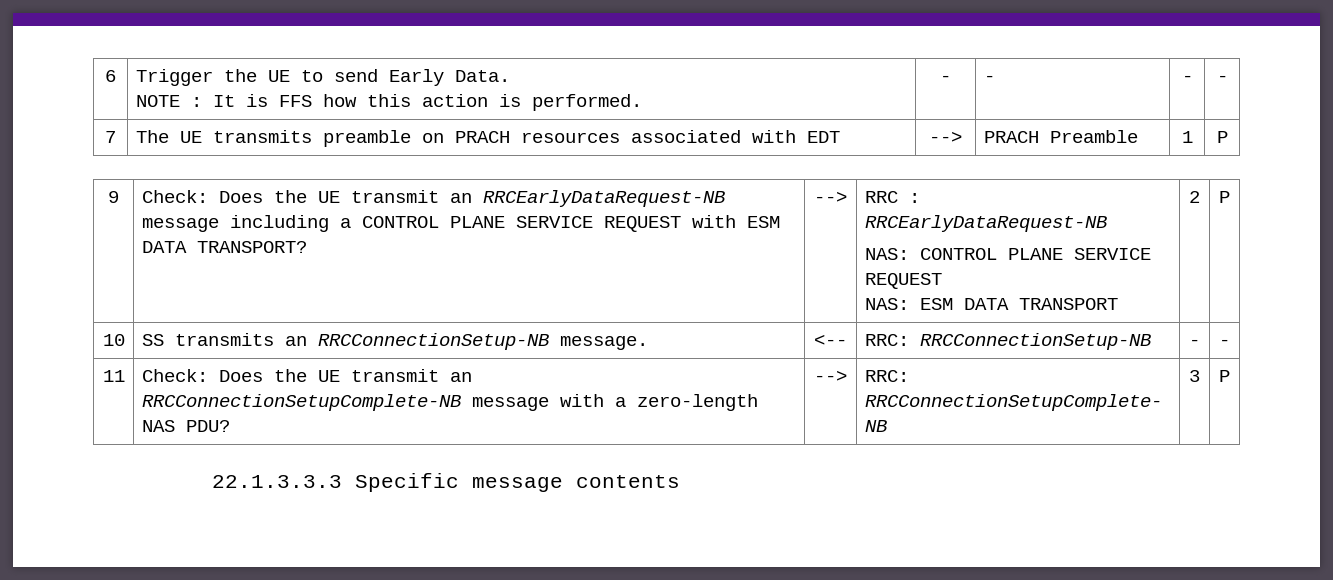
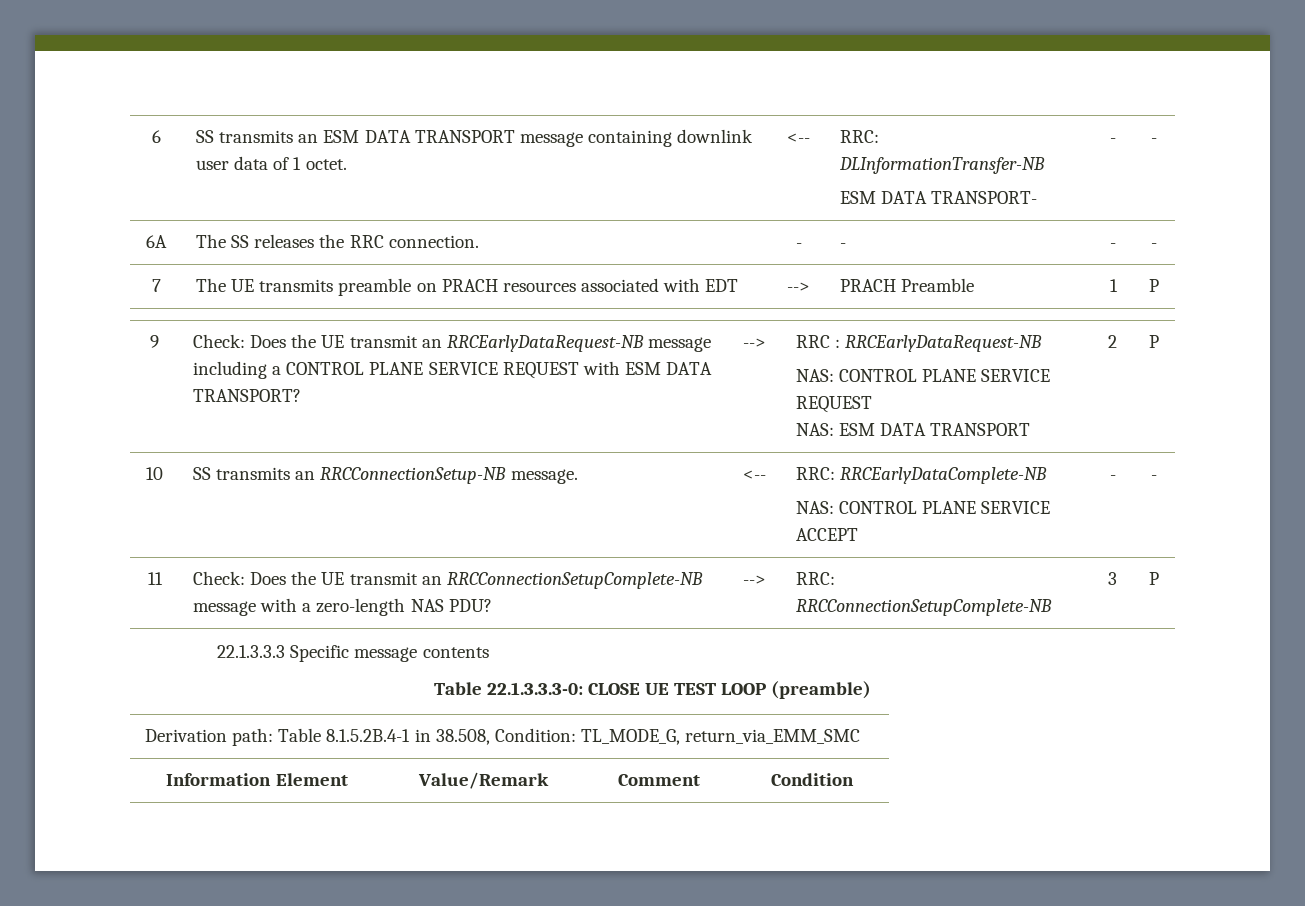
[135,69,510,86] [135,94,642,111] Trigger the UE to send Early Data. // NOTE : It is FFS how this action is performed. -> [196,129,754,147] [196,156,347,170] [787,133,810,143] [840,130,880,143] [839,157,1046,174] [840,191,1038,204] [1110,138,1116,143] [1150,138,1157,143] [146,235,167,248] [196,234,479,248] SS transmits an ESM DATA TRANSPORT message containing downlink user data of 1 octet. | <-- | RRC: DLInformationTransfer-NB // ESM DATA TRANSPORT- | - | - // 6A | The SS releases the RRC connection.
[919,333,1151,350] RRCConnectionSetup-NB -> [840,467,1048,484] [796,501,1051,514] [796,528,859,541] RRCEarlyDataComplete-NB // NAS: CONTROL PLANE SERVICE ACCEPT
(680, 481) none -> [433,681,872,699] [145,728,861,746] [166,773,348,786] [417,772,549,789] [618,774,700,786] [771,773,854,786] // Table 22.1.3.3.3-0: CLOSE UE TEST LOOP (preamble) // Derivation path: Table 8.1.5.2B.4-1 in 38.508, Condition: TL_MODE_G, return_via_EMM_SMC // Information Element | Value/Remark | Comment | Condition

